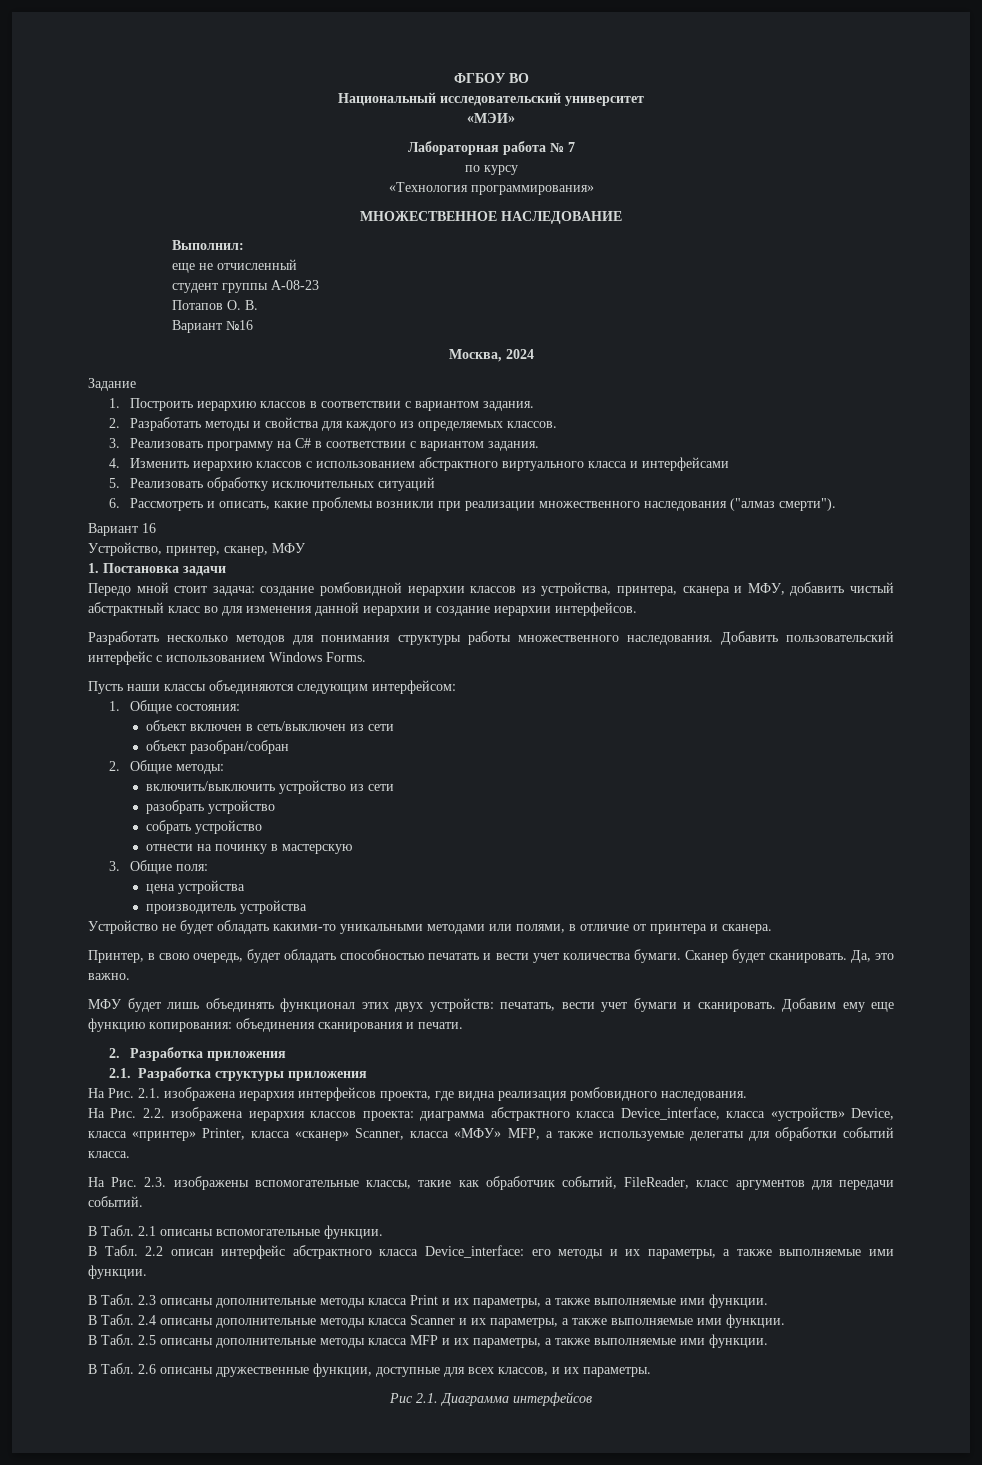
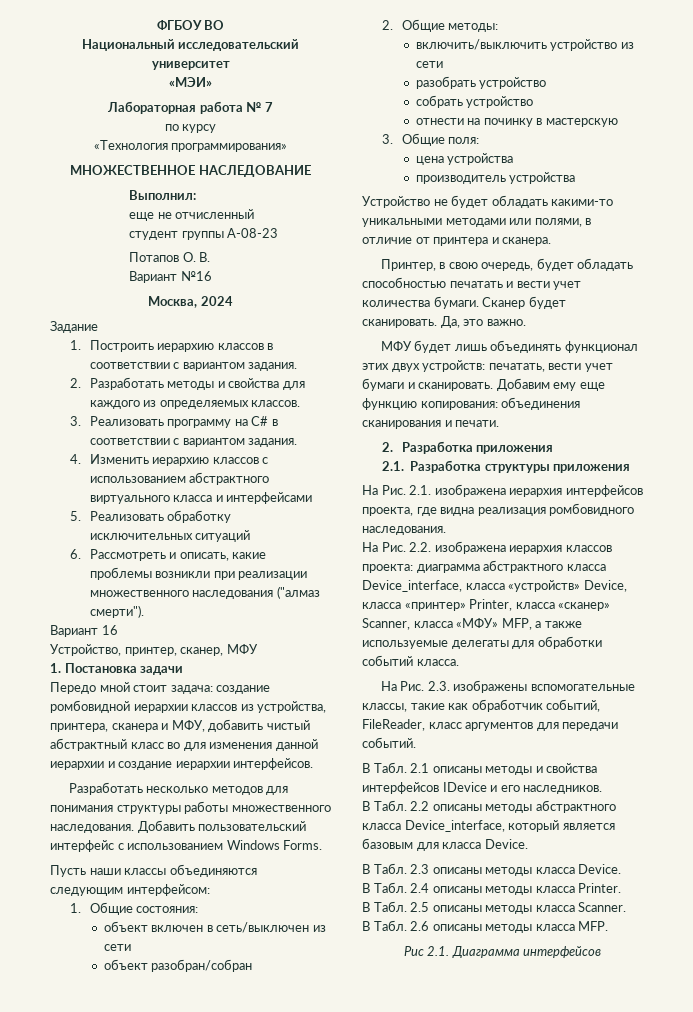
[216,1225,383,1239] [88,1245,894,1259] [88,1265,147,1279] вспомогательные функции. // В Табл. 2.2 описан интерфейс абстрактного класса Device_interface: его методы и их параметры, а также выполняемые ими функции. -> [485,763,598,775] [362,782,603,794] [362,800,616,813] [362,820,615,832] [362,838,528,851] методы и свойства интерфейсов IDevice и его наследников. // В Табл. 2.2 описаны методы абстрактного класса Device_interface, который является базовым для класса Device.
[216,1294,768,1308] дополнительные методы класса Print и их параметры, а также выполняемые ими функции. -> [485,864,622,876] методы класса Device.
[216,1314,785,1328] дополнительные методы класса Scanner и их параметры, а также выполняемые ими функции. -> [485,883,622,895] методы класса Printer.
[216,1334,768,1348] [88,1363,651,1377] дополнительные методы класса MFP и их параметры, а также выполняемые ими функции. // В Табл. 2.6 описаны дружественные функции, доступные для всех классов, и их параметры. -> [485,902,627,914] [362,920,609,933] методы класса Scanner. // В Табл. 2.6 описаны методы класса MFP.

